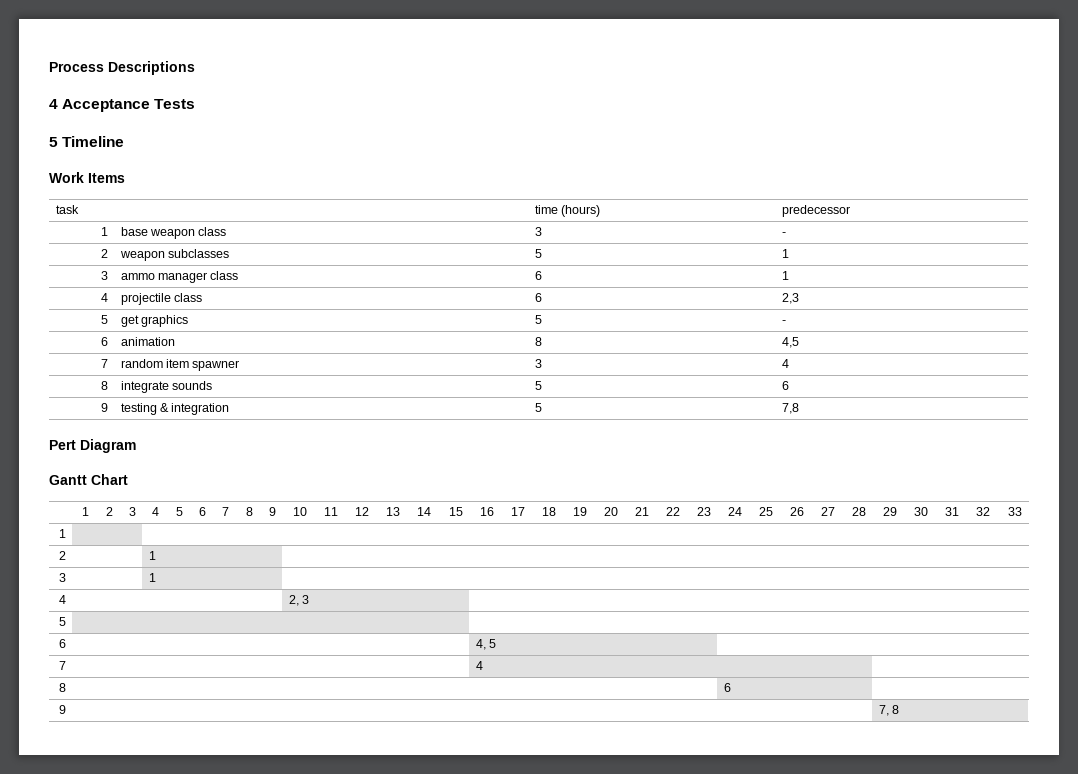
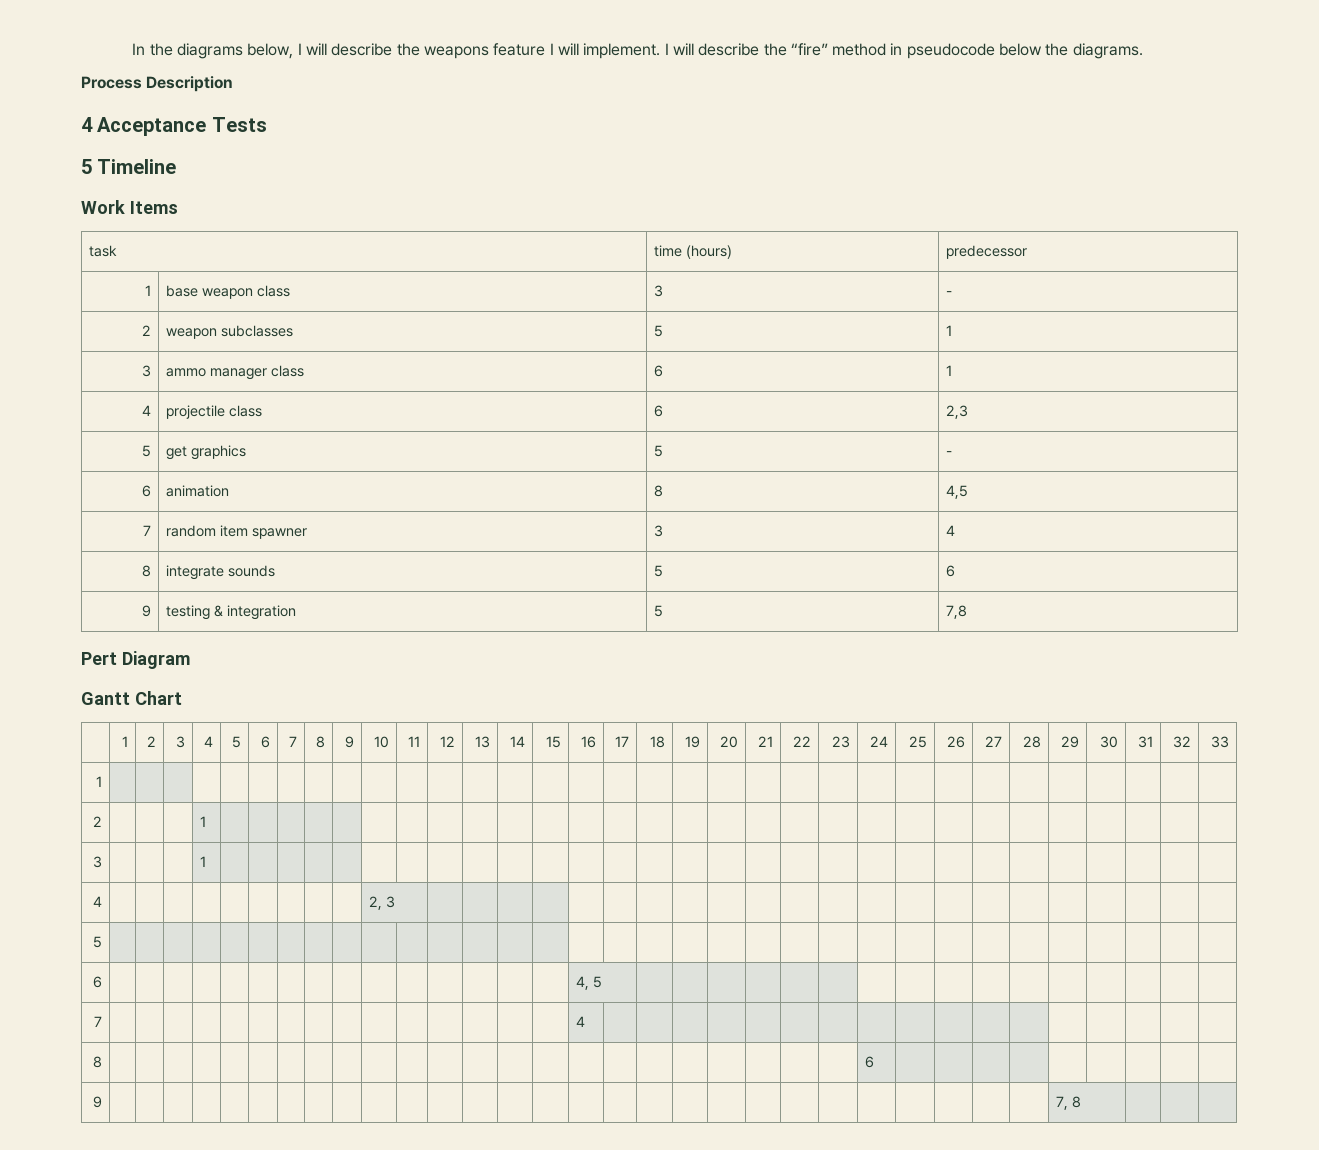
[49,61,195,75] Process Descriptions -> [132,43,1143,59] [81,76,234,92] In the diagrams below, I will describe the weapons feature I will implement. I will describe the “fire” method in pseudocode below the diagrams. // Process Description

